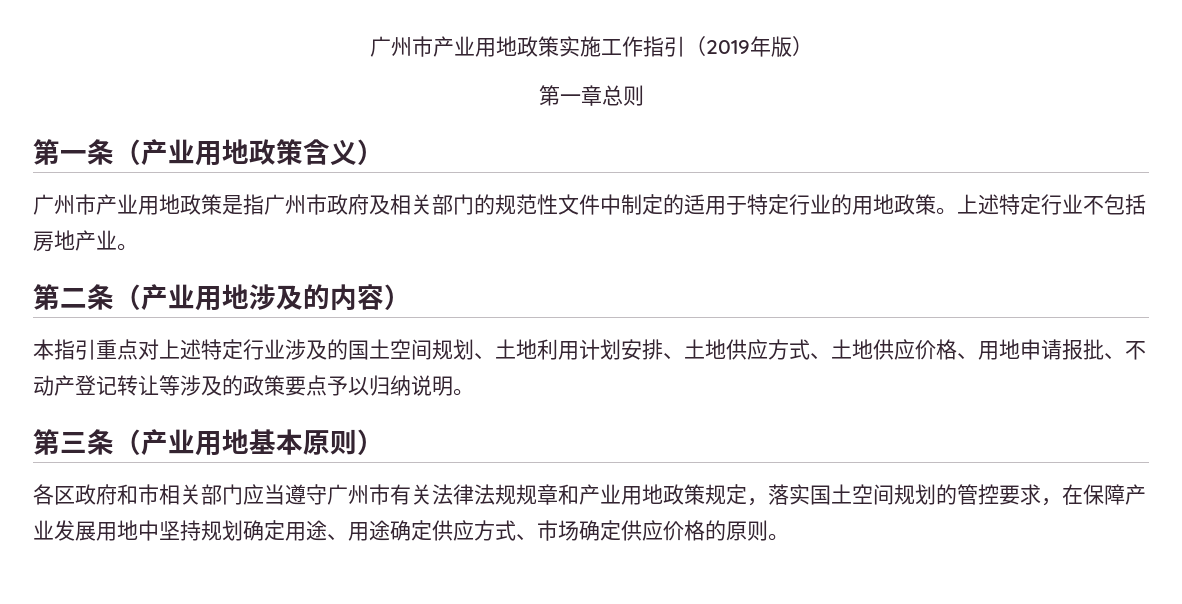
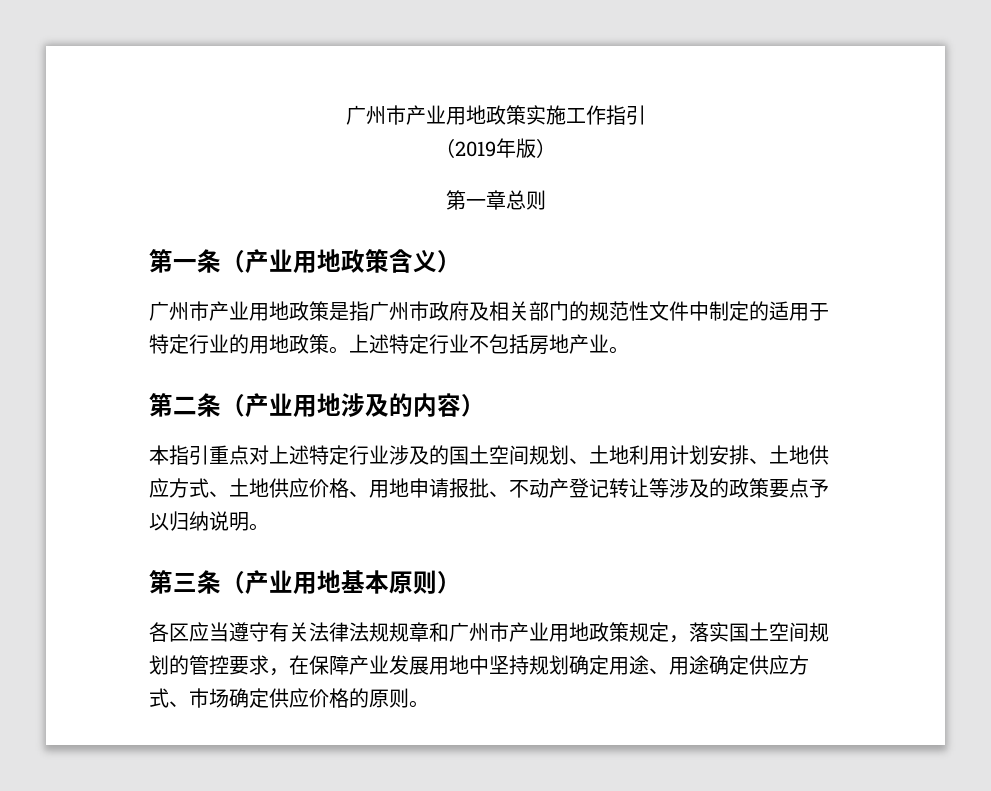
(685, 46) none -> (646, 115) //
[75,484,243,505] 政府和市相关部门 -> (189, 632) none
[327,484,390,505] 广州市 -> (269, 632) none
(579, 494) none -> [449,622,509,642] 广州市

